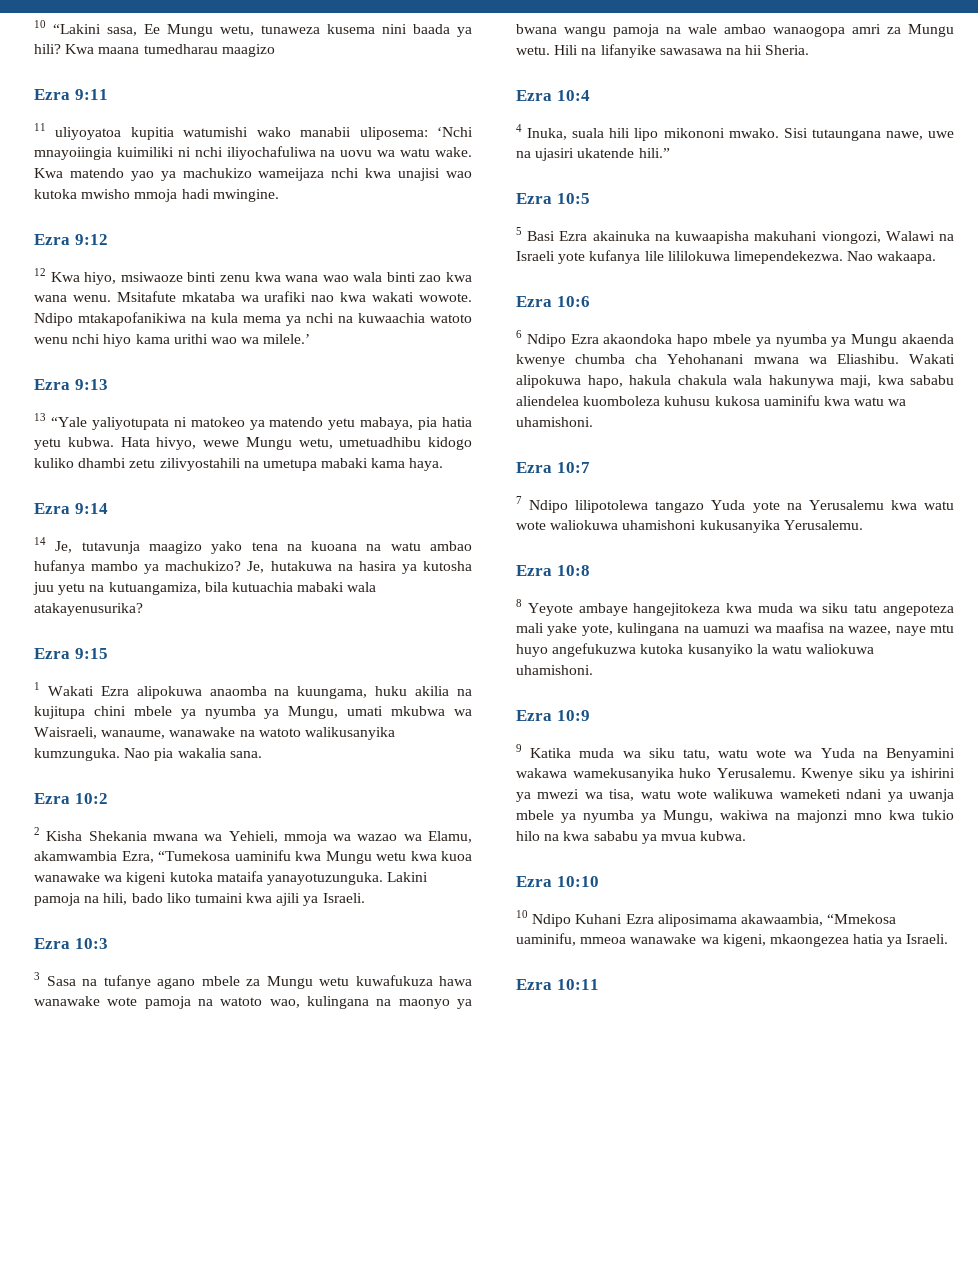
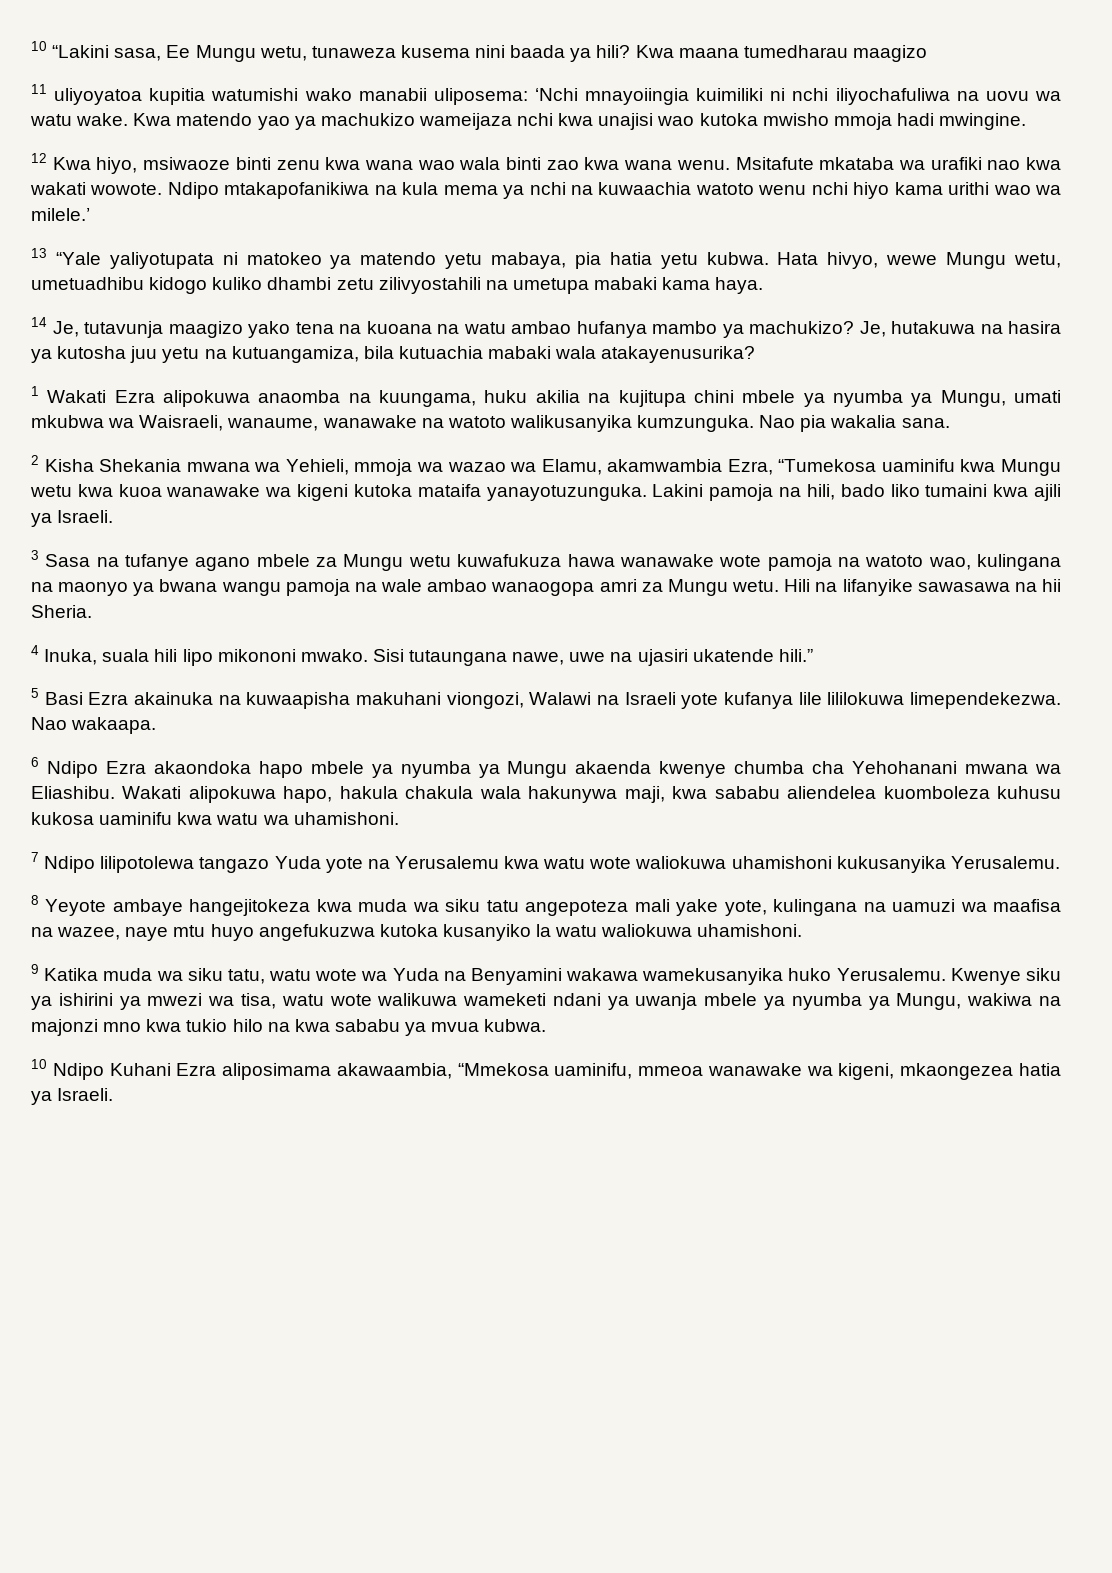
[34,89,108,100] // Ezra 9:11 -> (927, 53) none
[34,234,108,245] // Ezra 9:12 -> (1027, 121) none
[34,379,108,390] // Ezra 9:13 -> (90, 214) none
[34,503,108,514] // Ezra 9:14 -> (764, 285) none
[34,648,108,659] // Ezra 9:15 -> (756, 354) none
[34,793,108,804] // Ezra 10:2 -> (950, 423) none
[34,938,108,949] // Ezra 10:3 -> (114, 516) none
[516,90,590,101] // Ezra 10:4 -> (92, 611) none
[516,193,590,204] // Ezra 10:5 -> (813, 655) none
[516,296,590,307] // Ezra 10:6 -> (157, 725) none
[516,462,590,473] // Ezra 10:7 -> (399, 818) none
[516,565,590,576] // Ezra 10:8 -> (1060, 862) none
[516,710,590,721] // Ezra 10:9 -> (803, 930) none
[516,876,599,887] // Ezra 10:10 -> (547, 1025) none
[516,979,599,990] // Ezra 10:11 -> (114, 1094) none

